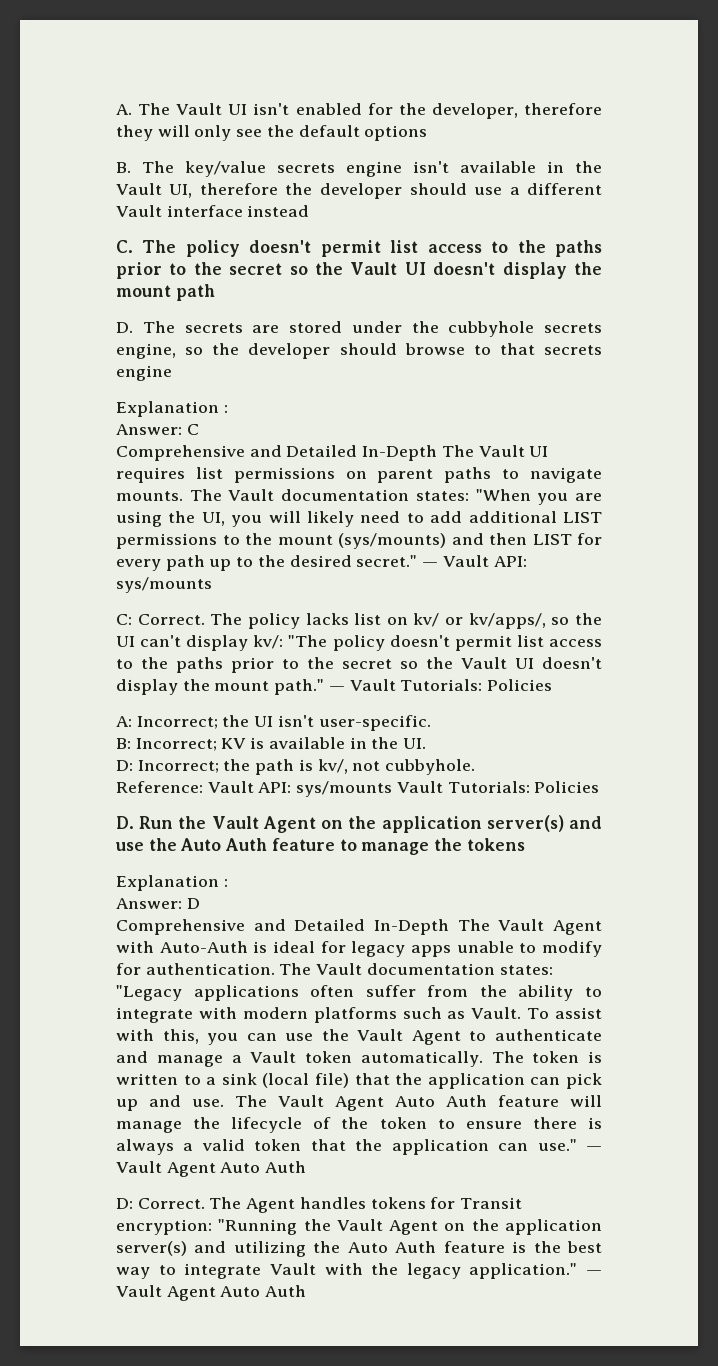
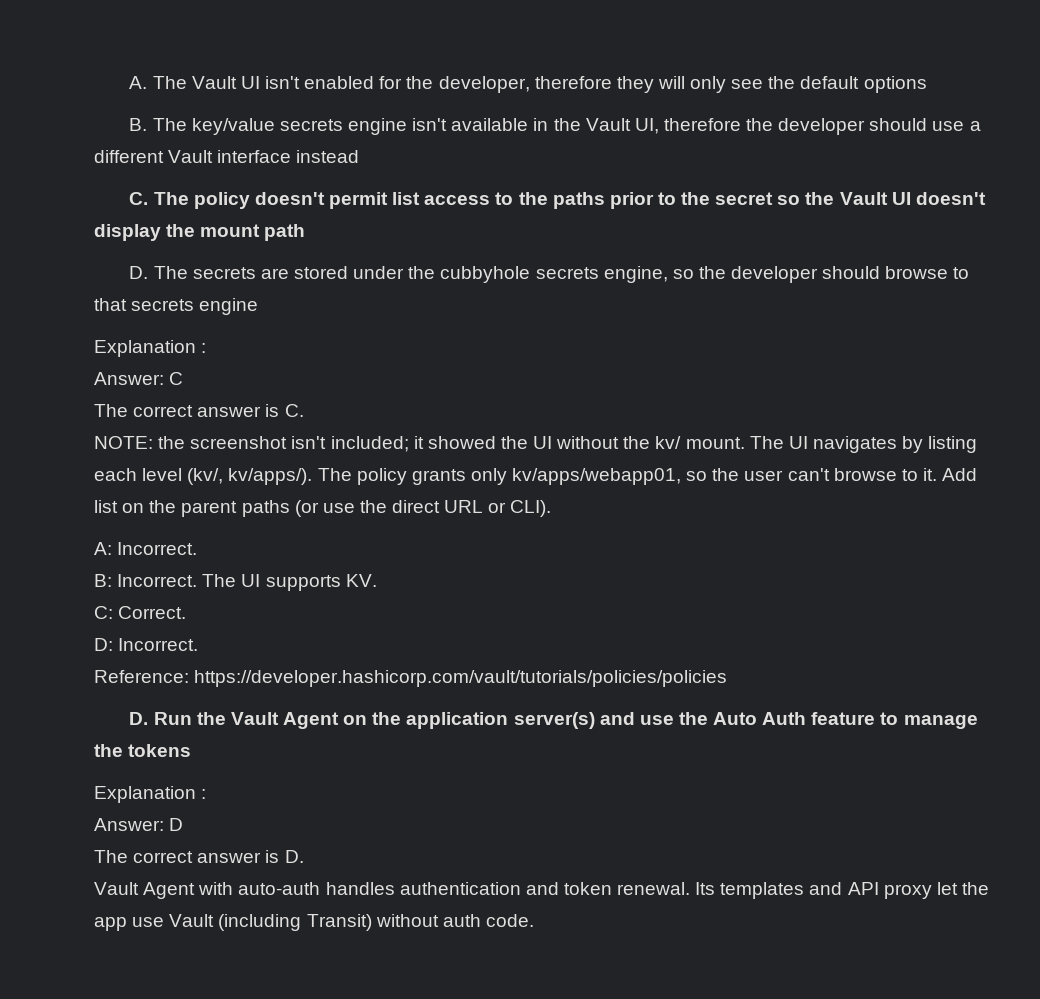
[116,445,549,461] [116,467,602,483] [116,489,602,505] [116,511,602,527] [116,533,602,549] [116,555,527,571] [116,577,212,593] [116,613,602,629] [116,635,602,651] [116,657,602,673] [116,679,553,695] [116,715,431,731] [116,737,427,751] [116,759,476,775] [116,781,600,797] Comprehensive and Detailed In-Depth The Vault UI requires list permissions on parent paths to navigate mounts. The Vault documentation states: "When you are using the UI, you will likely need to add additional LIST permissions to the mount (sys/mounts) and then LIST for every path up to the desired secret." — Vault API: sys/mounts // C: Correct. The policy lacks list on kv/ or kv/apps/, so the UI can't display kv/: "The policy doesn't permit list access to the paths prior to the secret so the Vault UI doesn't display the mount path." — Vault Tutorials: Policies // A: Incorrect; the UI isn't user-specific. // B: Incorrect; KV is available in the UI. // D: Incorrect; the path is kv/, not cubbyhole. // Reference: Vault API: sys/mounts Vault Tutorials: Policies -> [94,404,304,417] [94,436,978,453] [94,468,978,485] [94,500,552,517] [94,542,198,555] [94,574,377,591] [94,606,187,619] [94,638,199,651] [94,670,728,687] The correct answer is C. // NOTE: the screenshot isn't included; it showed the UI without the kv/ mount. The UI navigates by listing each level (kv/, kv/apps/). The policy grants only kv/apps/webapp01, so the user can't browse to it. Add list on the parent paths (or use the direct URL or CLI). // A: Incorrect. // B: Incorrect. The UI supports KV. // C: Correct. // D: Incorrect. // Reference: https://developer.hashicorp.com/vault/tutorials/policies/policies
[116,919,602,935] [116,941,602,957] [116,963,553,975] [116,985,602,1001] [116,1007,602,1023] [116,1029,602,1045] [116,1051,602,1067] [116,1073,602,1089] [116,1095,602,1111] [116,1117,602,1133] [116,1139,602,1155] [116,1161,307,1177] [116,1197,523,1213] [116,1219,603,1235] [116,1241,603,1257] [116,1263,602,1279] [116,1285,307,1301] Comprehensive and Detailed In-Depth The Vault Agent with Auto-Auth is ideal for legacy apps unable to modify for authentication. The Vault documentation states: "Legacy applications often suffer from the ability to integrate with modern platforms such as Vault. To assist with this, you can use the Vault Agent to authenticate and manage a Vault token automatically. The token is written to a sink (local file) that the application can pick up and use. The Vault Agent Auto Auth feature will manage the lifecycle of the token to ensure there is always a valid token that the application can use." — Vault Agent Auto Auth // D: Correct. The Agent handles tokens for Transit encryption: "Running the Vault Agent on the application server(s) and utilizing the Auto Auth feature is the best way to integrate Vault with the legacy application." — Vault Agent Auto Auth -> [94,850,304,863] [94,882,989,899] [94,914,534,931] The correct answer is D. // Vault Agent with auto-auth handles authentication and token renewal. Its templates and API proxy let the app use Vault (including Transit) without auth code.

